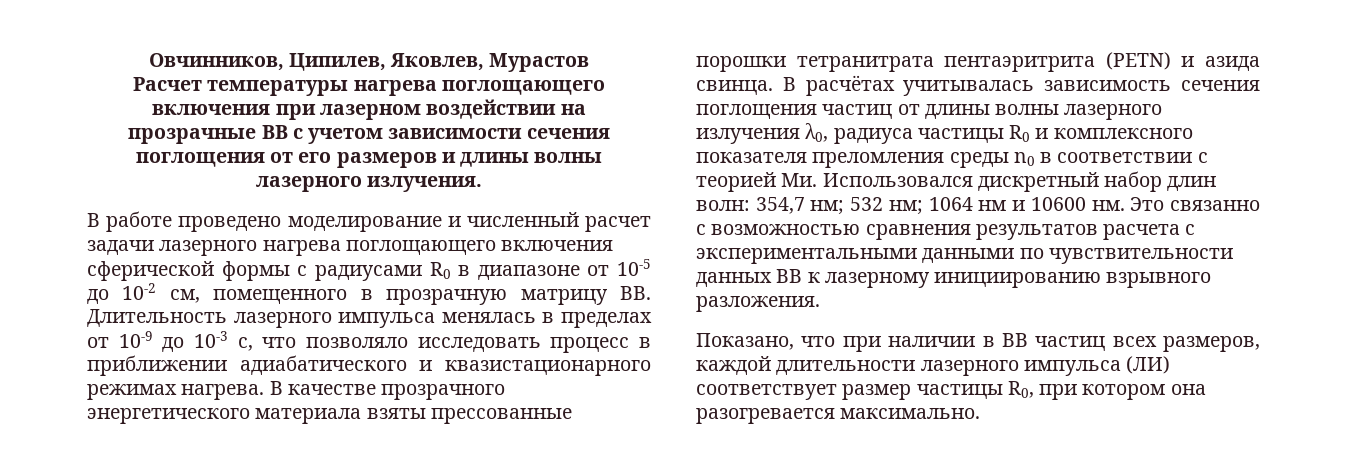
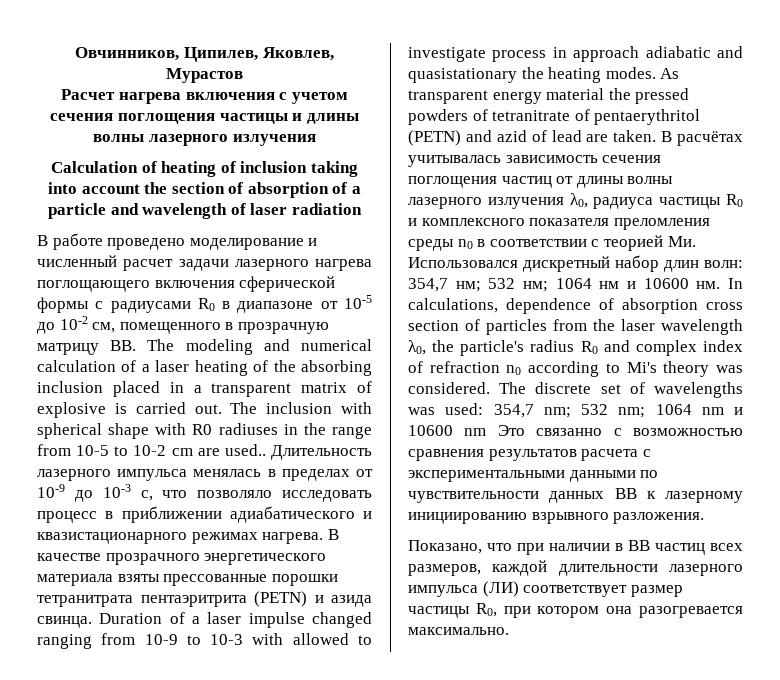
[207,80,605,96] [152,99,586,120] [128,125,288,144] температуры нагрева поглощающего включения при лазерном воздействии на прозрачные ВВ -> [118,92,275,104] нагрева включения
[388,128,610,139] [135,152,437,168] зависимости сечения поглощения от его размеров -> [50,113,288,124] сечения поглощения частицы
[367,176,483,192] излучения. -> [232,134,316,146] [51,161,358,177] [47,182,362,198] [48,203,362,219] излучения // Calculation of heating of inclusion taking into account the section of absorption of a particle and wavelength of laser radiation
(652, 293) none -> [147,339,372,355] [37,360,372,376] [37,381,372,397] [37,402,372,418] [37,423,372,439] [37,444,266,456] The modeling and numerical calculation of a laser heating of the absorbing inclusion placed in a transparent matrix of explosive is carried out. The inclusion with spherical shape with R0 radiuses in the range from 10-5 to 10-2 cm are used..
(773, 87) none -> [99,612,372,628] [37,633,372,649] [408,46,743,62] [408,67,680,83] [408,88,690,104] [408,109,701,125] [408,130,657,146] Duration of a laser impulse changed ranging from 10-9 to 10-3 with allowed to investigate process in approach adiabatic and quasistationary the heating modes. As transparent energy material the pressed powders of tetranitrate of pentaerythritol (PETN) and azid of lead are taken.
(1125, 205) none -> [728,278,743,289] [408,298,743,314] [408,319,743,335] [408,340,743,356] [408,361,743,377] [408,382,743,398] [408,403,743,418] [408,425,487,436] In calculations, dependence of absorption cross section of particles from the laser wavelength λ0, the particle's radius R0 and complex index of refraction n0 according to Mi's theory was considered. The discrete set of wavelengths was used: 354,7 nm; 532 nm; 1064 nm и 10600 nm

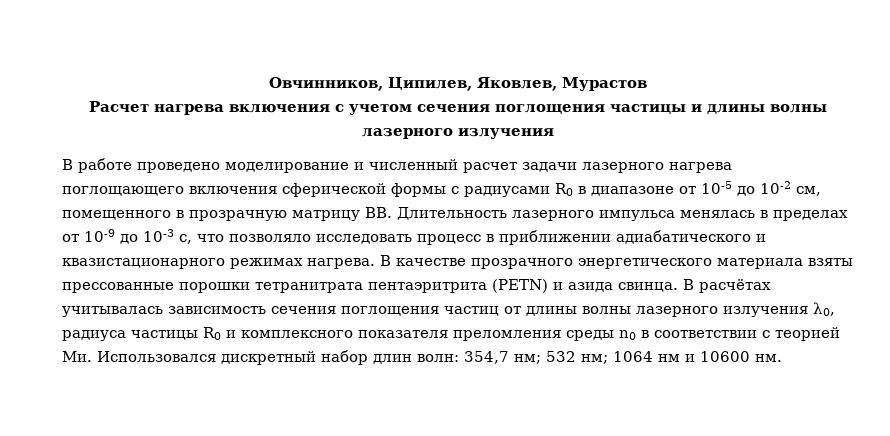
[51,161,358,177] [47,182,362,198] [48,203,362,219] // Calculation of heating of inclusion taking into account the section of absorption of a particle and wavelength of laser radiation -> (554, 133) none
[147,339,372,355] [37,360,372,376] [37,381,372,397] [37,402,372,418] [37,423,372,439] [37,444,266,456] The modeling and numerical calculation of a laser heating of the absorbing inclusion placed in a transparent matrix of explosive is carried out. The inclusion with spherical shape with R0 radiuses in the range from 10-5 to 10-2 cm are used.. -> (392, 212) none
[99,612,372,628] [37,633,372,649] [408,46,743,62] [408,67,680,83] [408,88,690,104] [408,109,701,125] [408,130,657,146] Duration of a laser impulse changed ranging from 10-9 to 10-3 with allowed to investigate process in approach adiabatic and quasistationary the heating modes. As transparent energy material the pressed powders of tetranitrate of pentaerythritol (PETN) and azid of lead are taken. -> (678, 287) none
[728,278,743,289] [408,298,743,314] [408,319,743,335] [408,340,743,356] [408,361,743,377] [408,382,743,398] [408,403,743,418] [408,425,743,436] [408,449,651,461] [408,470,659,482] [408,488,743,503] [408,512,705,524] [408,540,743,555] [408,560,743,576] [408,581,683,597] [408,603,743,618] [408,627,509,635] In calculations, dependence of absorption cross section of particles from the laser wavelength λ0, the particle's radius R0 and complex index of refraction n0 according to Mi's theory was considered. The discrete set of wavelengths was used: 354,7 nm; 532 nm; 1064 nm и 10600 nm Это связанно с возможностью сравнения результатов расчета с экспериментальными данными по чувствительности данных ВВ к лазерному инициированию взрывного разложения. // Показано, что при наличии в ВВ частиц всех размеров, каждой длительности лазерного импульса (ЛИ) соответствует размер частицы R0, при котором она разогревается максимально. -> (782, 358) none

